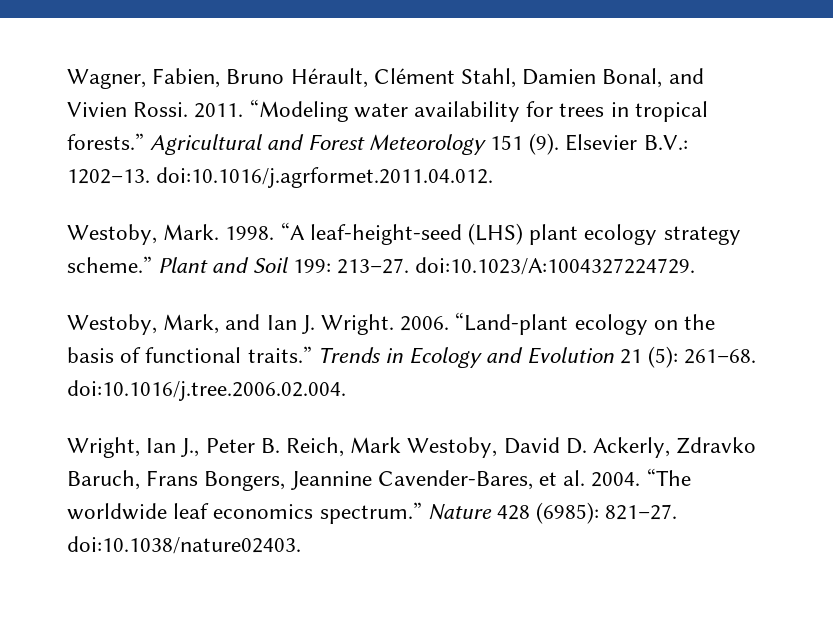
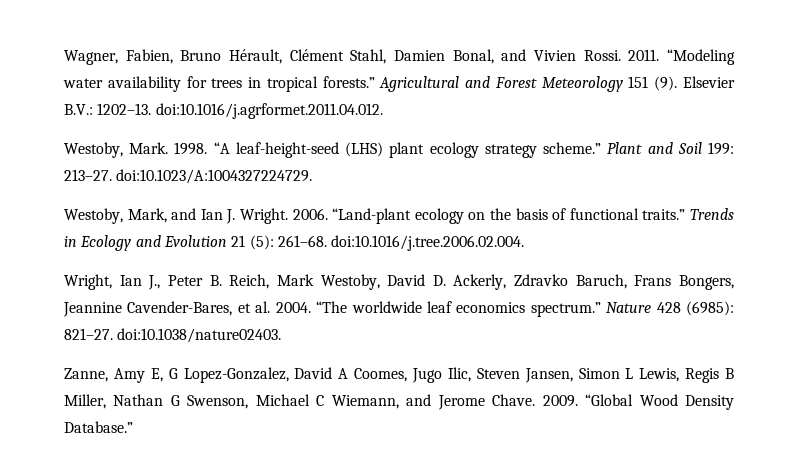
(301, 545) none -> [64,367,734,383] [64,394,734,410] [64,421,133,433] // Zanne, Amy E, G Lopez-Gonzalez, David A Coomes, Jugo Ilic, Steven Jansen, Simon L Lewis, Regis B Miller, Nathan G Swenson, Michael C Wiemann, and Jerome Chave. 2009. “Global Wood Density Database.”

